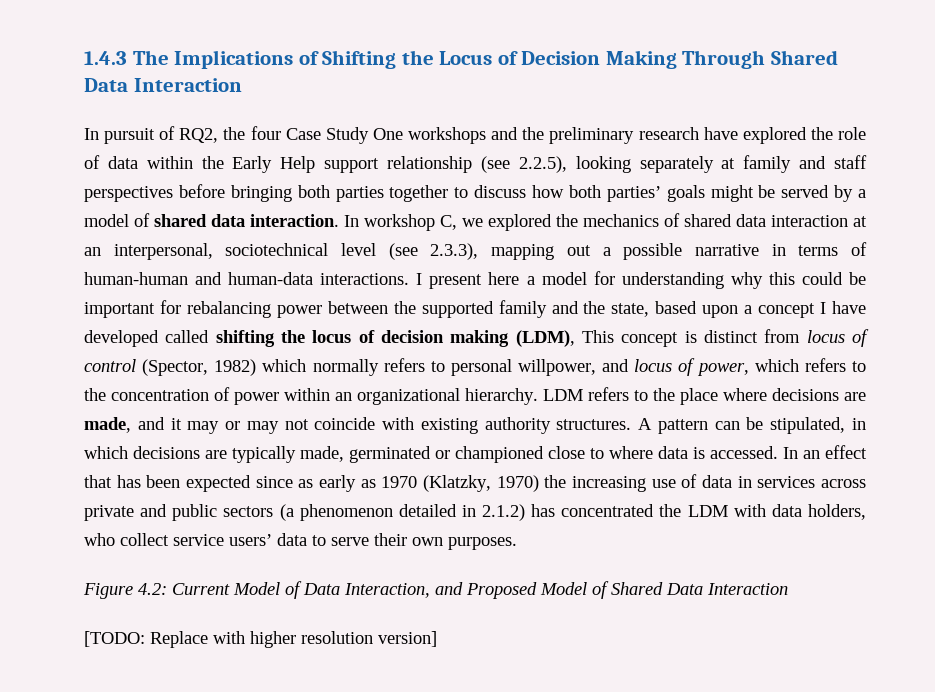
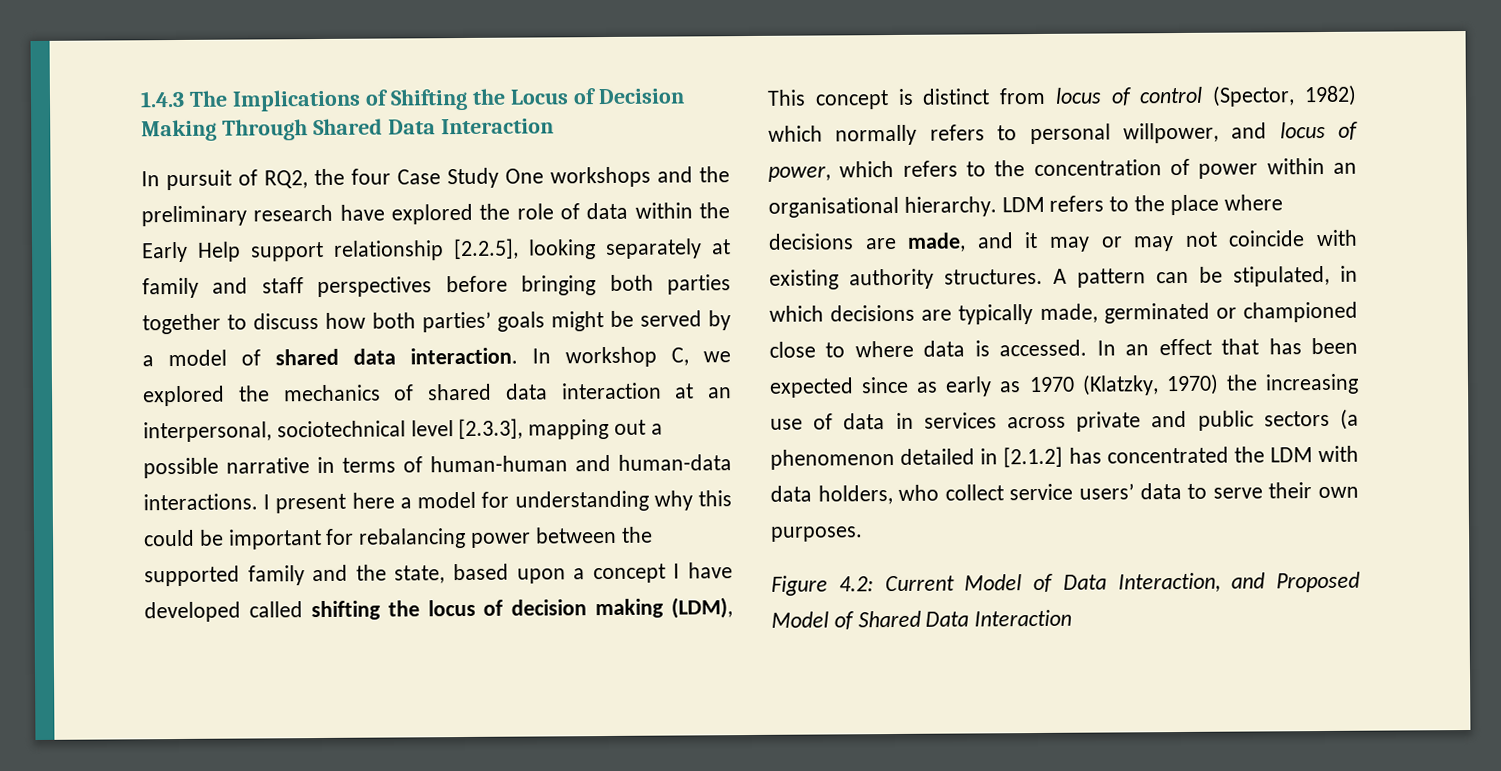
[480,156,567,173] (see 2.2.5), -> [453,238,519,260] [2.2.5],
[388,243,479,260] (see 2.3.3), -> [458,418,524,440] [2.3.3],
[357,388,460,405] organizational -> [768,196,899,218] organisational
[482,504,526,521] 2.1.2) -> [1003,446,1064,468] [2.1.2]
[84,631,437,648] // [TODO: Replace with higher resolution version] -> (1073, 618) none

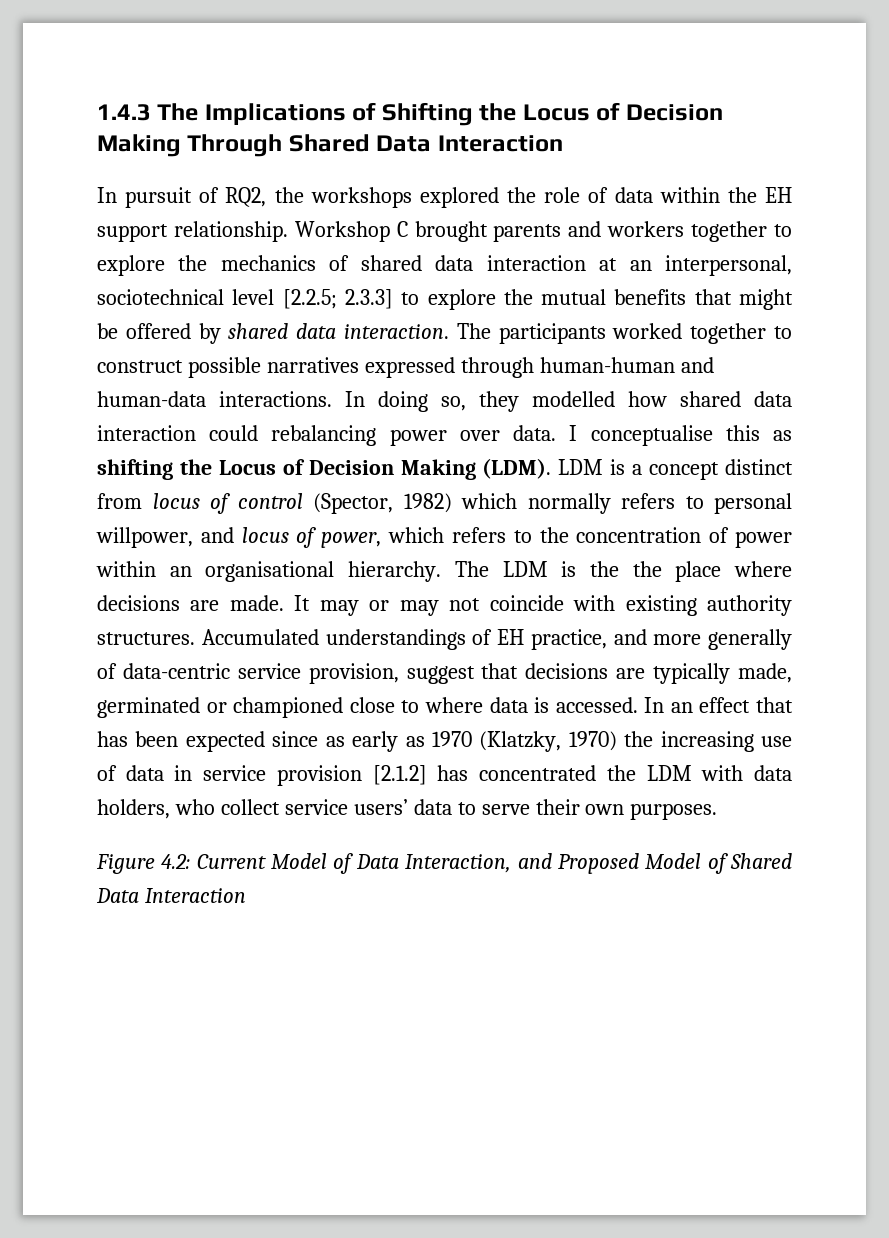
[351,166,730,189] [141,204,385,227] four Case Study One workshops and the preliminary research have -> [310,187,412,208] workshops
[141,238,731,263] [142,274,731,299] [142,310,731,335] [142,346,731,368] [142,385,225,407] Early Help support relationship [2.2.5], looking separately at family and staff perspectives before bringing both parties together to discuss how both parties’ goals might be served by a model of shared data interaction. In workshop C, we explored -> [765,187,792,203] [97,221,793,242] [97,255,165,276] EH support relationship. Workshop C brought parents and workers together to explore
[458,418,663,440] [143,454,732,479] [143,490,732,514] [143,526,653,550] [144,562,734,587] [144,597,733,623] [767,88,914,110] [2.3.3], mapping out a possible narrative in terms of human-human and human-data interactions. I present here a model for understanding why this could be important for rebalancing power between the supported family and the state, based upon a concept I have developed called shifting the locus of decision making (LDM), This concept is -> [282,289,793,310] [97,323,792,344] [97,357,714,378] [97,391,792,412] [97,425,792,446] [97,458,720,480] [2.2.5; 2.3.3] to explore the mutual benefits that might be offered by shared data interaction. The participants worked together to construct possible narratives expressed through human-human and human-data interactions. In doing so, they modelled how shared data interaction could rebalancing power over data. I conceptualise this as shifting the Locus of Decision Making (LDM). LDM is a concept
[1001,195,1130,213] LDM refers to -> [454,561,619,577] The LDM is the
[907,231,1039,252] made, and it -> [229,595,311,611] made. It
[1053,265,1358,288] [769,305,824,322] A pattern can be stipulated, in which -> [201,629,792,650] [97,663,519,684] Accumulated understandings of EH practice, and more generally of data-centric service provision, suggest that
[923,408,1359,432] [770,448,999,470] services across private and public sectors (a phenomenon detailed in -> [203,765,362,786] service provision

